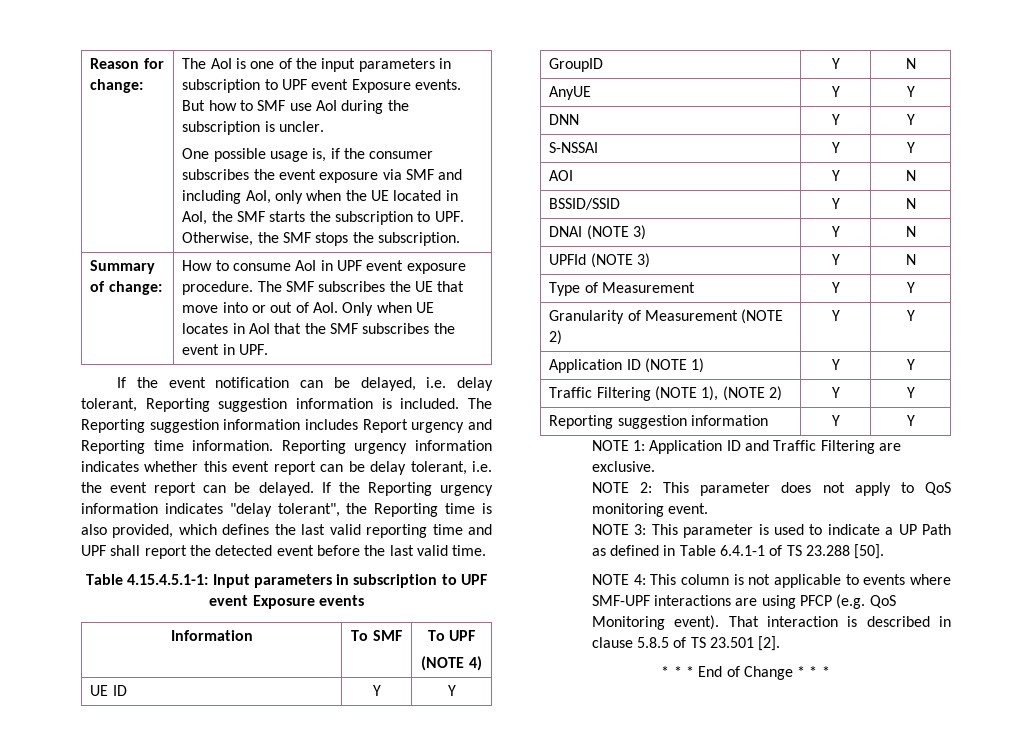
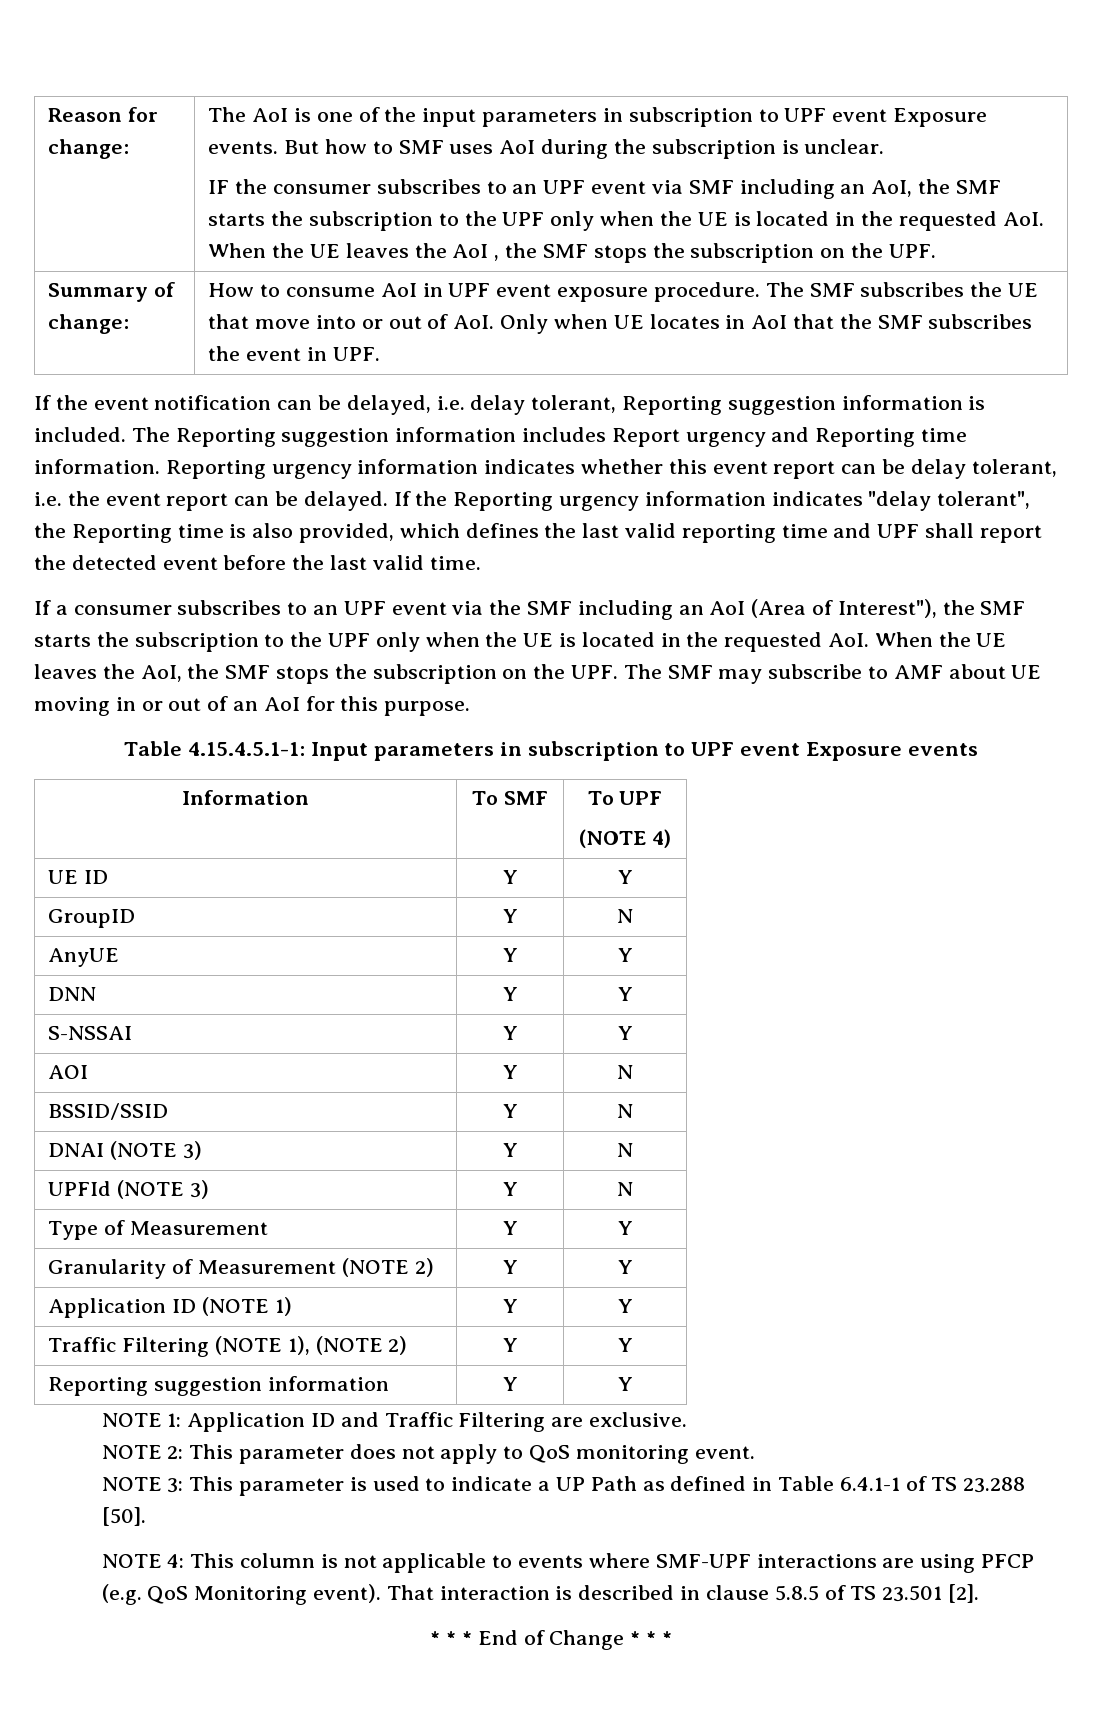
[289,103,312,111] use -> [449,144,494,154] uses
[279,121,325,132] [182,148,434,162] [182,169,463,183] [182,190,458,204] uncler. // One possible usage is, if the consumer subscribes the event exposure via SMF and including AoI, only when the UE located in -> [804,139,885,154] [208,179,866,199] unclear. // IF the consumer subscribes to an UPF event via SMF including an
[434,211,464,222] [182,232,461,246] UPF. Otherwise, the SMF stops the subscription. -> [464,211,1044,231] [208,243,936,263] the UPF only when the UE is located in the requested AoI. When the UE leaves the AoI , the SMF stops the subscription on the UPF.
(487, 550) none -> [34,599,1026,620] [34,632,1007,652] [34,664,1042,684] [34,696,471,716] // If a consumer subscribes to an UPF event via the SMF including an AoI (Area of Interest"), the SMF starts the subscription to the UPF only when the UE is located in the requested AoI. When the UE leaves the AoI, the SMF stops the subscription on the UPF. The SMF may subscribe to AMF about UE moving in or out of an AoI for this purpose.

